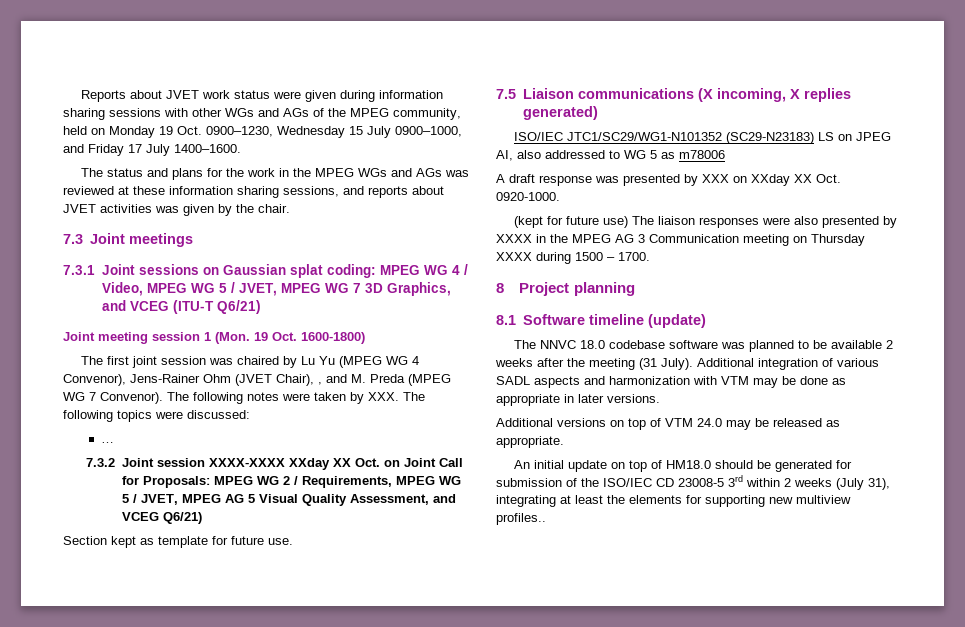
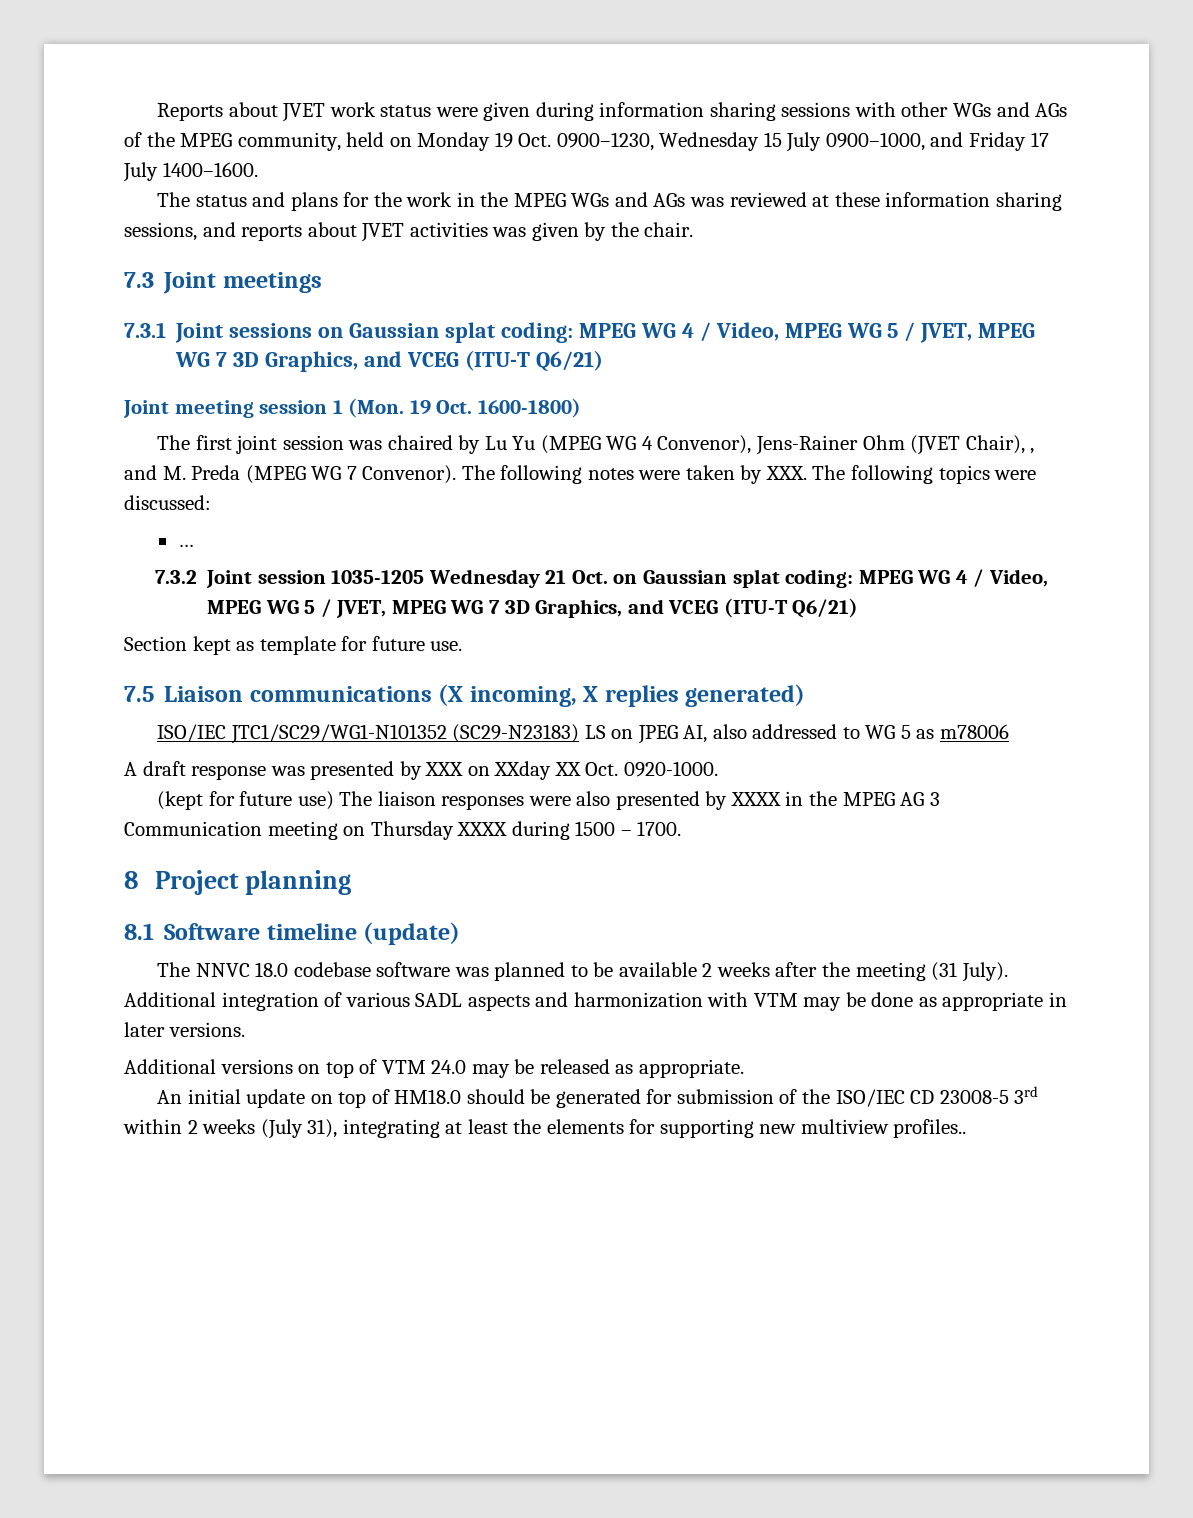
[208,458,463,470] [121,476,461,488] [121,494,456,506] [121,512,159,521] XXXX-XXXX XXday XX Oct. on Joint Call for Proposals: MPEG WG 2 / Requirements, MPEG WG 5 / JVET, MPEG AG 5 Visual Quality Assessment, and VCEG -> [331,569,1048,588] [207,598,788,618] 1035-1205 Wednesday 21 Oct. on Gaussian splat coding: MPEG WG 4 / Video, MPEG WG 5 / JVET, MPEG WG 7 3D Graphics, and VCEG (ITU-T

